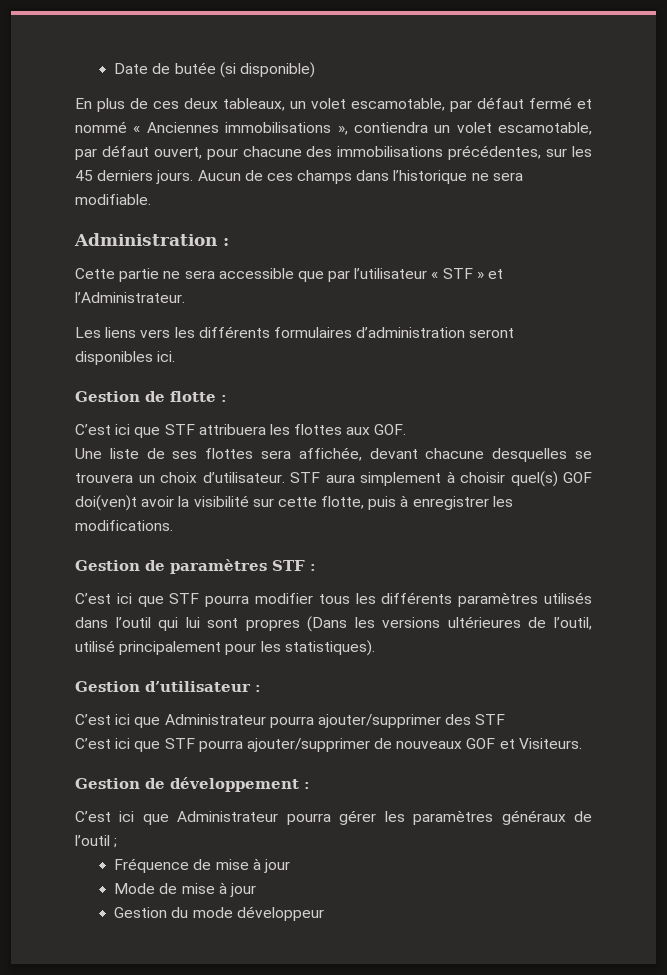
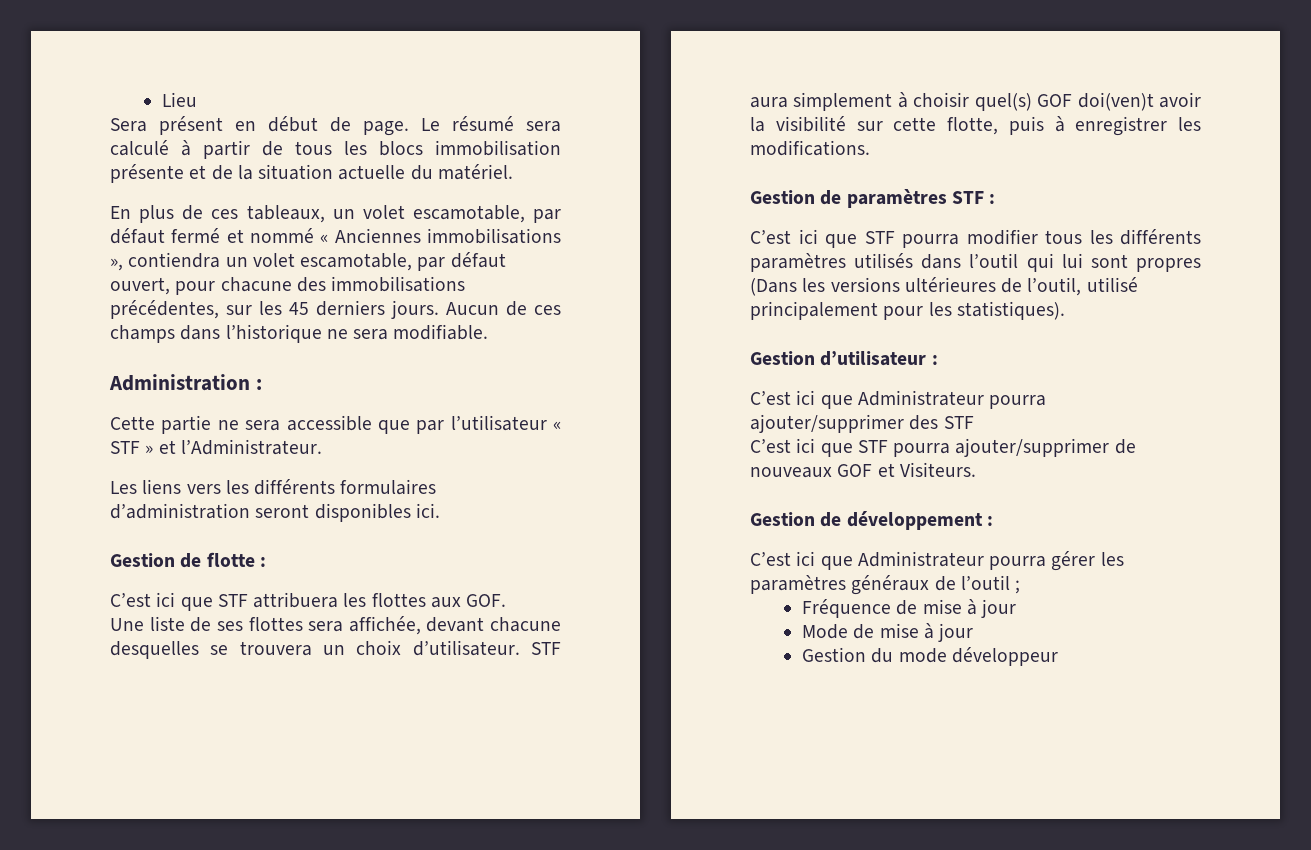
[114,62,315,78] Date de butée (si disponible) -> [162,92,198,107] [110,116,561,136] [110,140,561,159] [110,164,513,183] Lieu // Sera présent en début de page. Le résumé sera calculé à partir de tous les blocs immobilisation présente et de la situation actuelle du matériel.
[184,98,218,109] deux -> (239, 214) none

